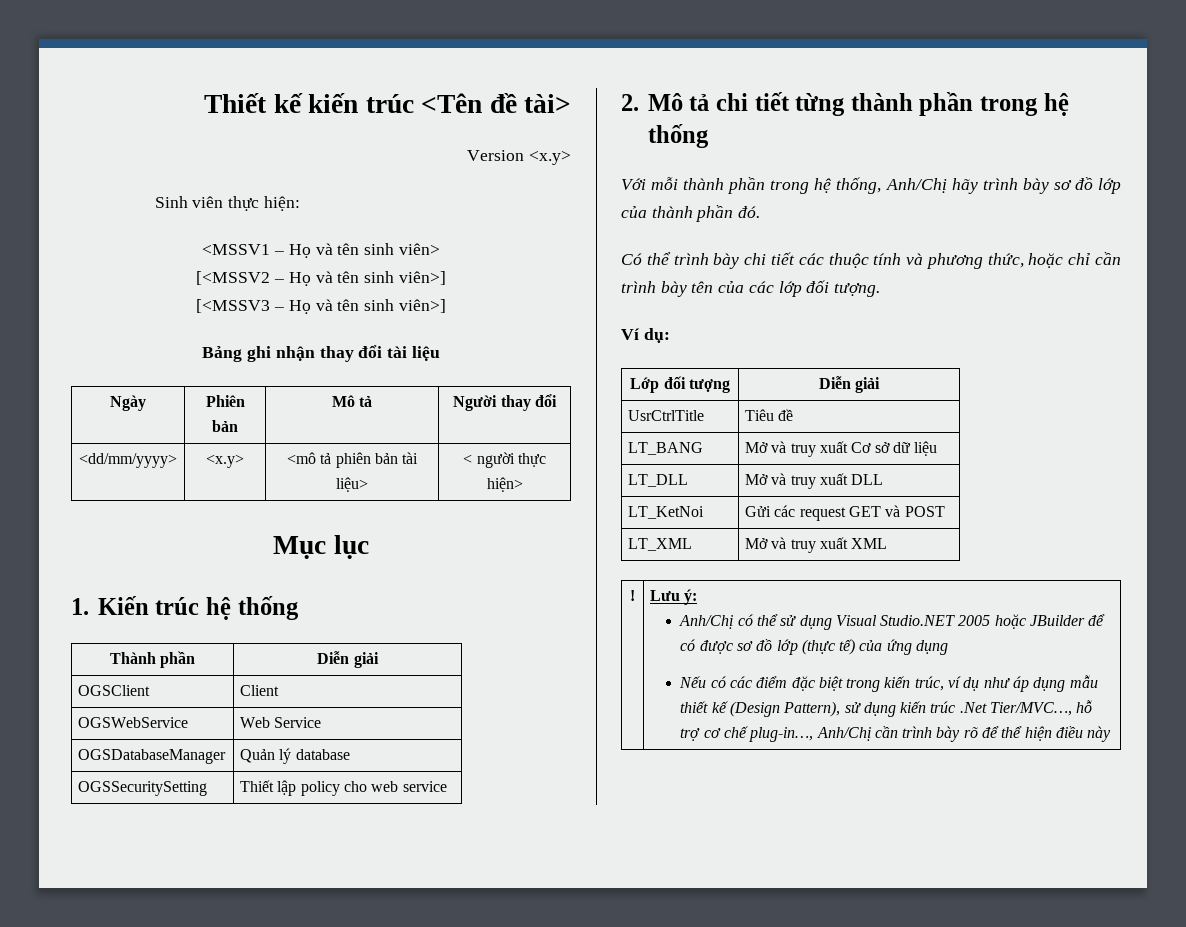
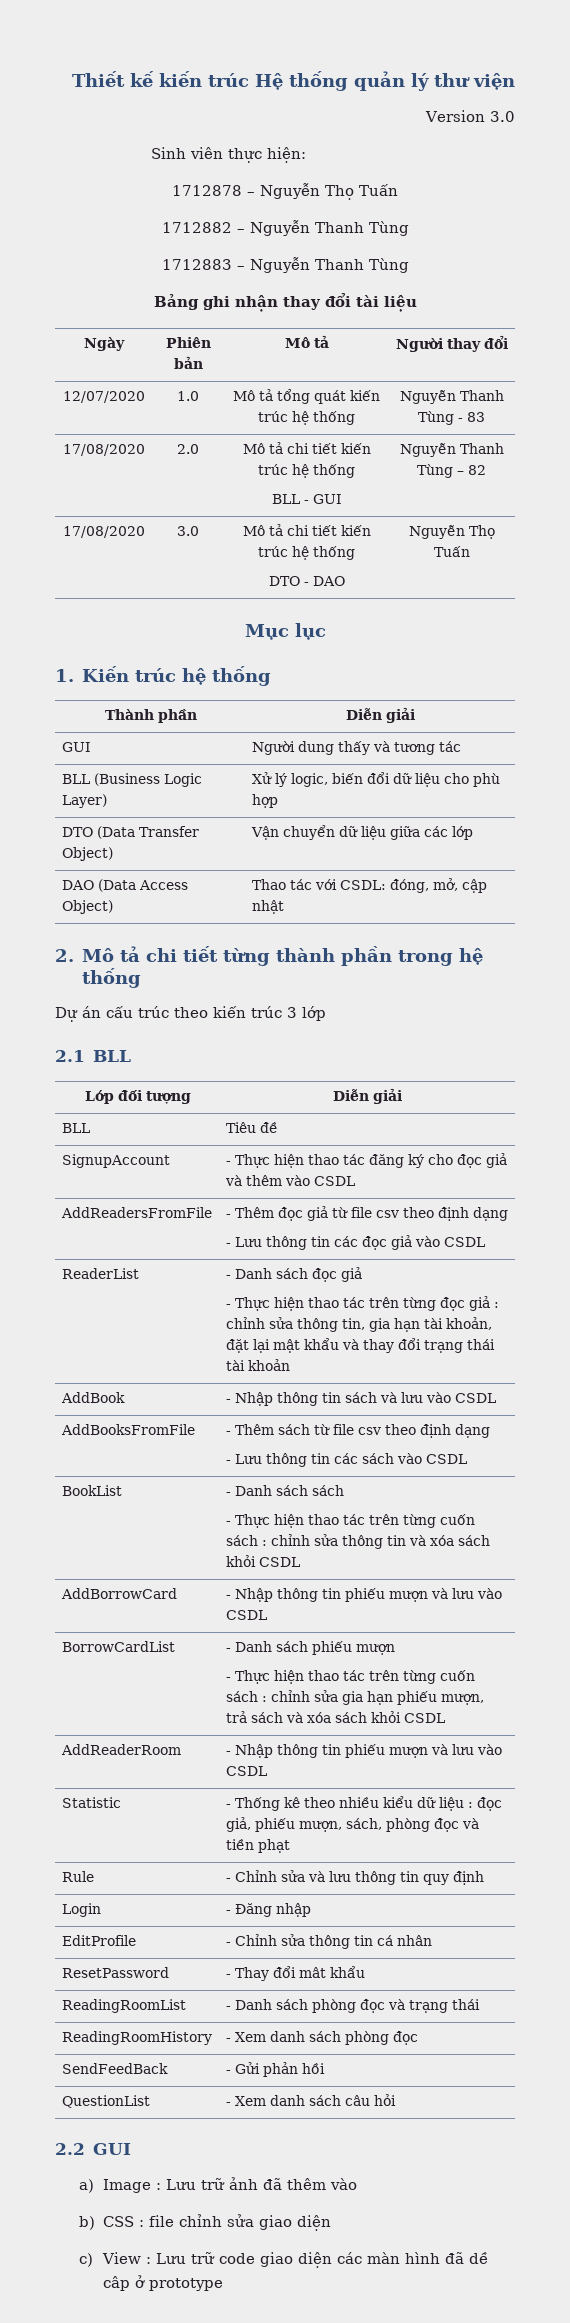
[421,93,572,113] <Tên đề tài> -> [255,71,515,91] Hệ thống quản lý thư viện
[529,150,571,165] <x.y> -> [490,111,515,122] 3.0
[202,243,440,258] [196,271,446,286] [196,299,446,314] <MSSV1 – Họ và tên sinh viên> // [<MSSV2 – Họ và tên sinh viên>] // [<MSSV3 – Họ và tên sinh viên>] -> [172,183,398,200] [161,220,409,236] [161,257,409,273] 1712878 – Nguyễn Thọ Tuấn // 1712882 – Nguyễn Thanh Tùng // 1712883 – Nguyễn Thanh Tùng
[79,453,177,468] [206,454,244,468] [286,452,419,468] [336,477,368,492] [463,452,546,468] [486,477,523,492] <dd/mm/yyyy> | <x.y> | <mô tả phiên bản tài liệu> | < người thực hiện> -> [62,391,145,403] [177,391,199,401] [232,389,380,404] [258,411,355,425] [399,390,504,404] [418,411,485,425] [62,444,145,456] [177,444,199,454] [242,442,371,454] [258,464,355,478] [271,494,342,504] [399,443,504,457] [417,464,486,478] [62,526,145,538] [177,526,199,536] [242,524,371,536] [258,546,355,560] [268,576,345,586] [408,525,495,539] [433,546,470,557] 12/07/2020 | 1.0 | Mô tả tổng quát kiến trúc hệ thống | Nguyễn Thanh Tùng - 83 // 17/08/2020 | 2.0 | Mô tả chi tiết kiến trúc hệ thống // BLL - GUI | Nguyễn Thanh Tùng – 82 // 17/08/2020 | 3.0 | Mô tả chi tiết kiến trúc hệ thống // DTO - DAO | Nguyễn Thọ Tuấn
[78,685,151,696] [240,685,280,696] [78,717,189,728] [240,717,322,728] [78,749,227,764] [240,748,350,764] [78,781,208,796] [240,780,447,796] OGSClient | Client // OGSWebService | Web Service // OGSDatabaseManager | Quản lý database // OGSSecuritySetting | Thiết lập policy cho web service -> [61,742,91,752] [251,741,461,755] [61,773,202,787] [61,794,107,808] [251,772,500,787] [251,794,278,808] [61,826,199,839] [61,847,113,861] [250,825,473,840] [61,879,188,892] [61,900,113,914] [251,878,487,893] [251,900,284,914] GUI | Người dung thấy và tương tác // BLL (Business Logic Layer) | Xử lý logic, biến đổi dữ liệu cho phù hợp // DTO (Data Transfer Object) | Vận chuyển dữ liệu giữa các lớp // DAO (Data Access Object) | Thao tác với CSDL: đóng, mở, cập nhật
[621,177,1121,194] [621,205,761,222] [621,252,1121,269] [621,280,881,297] [621,328,670,343] Với mỗi thành phần trong hệ thống, Anh/Chị hãy trình bày sơ đồ lớp của thành phần đó. // Có thể trình bày chi tiết các thuộc tính và phương thức, hoặc chỉ cần trình bày tên của các lớp đối tượng. // Ví dụ: -> [55,1006,326,1022] [55,1050,131,1062] Dự án cấu trúc theo kiến trúc 3 lớp // 2.1 BLL
[628,410,705,421] UsrCtrlTitle -> [61,1123,90,1133] BLL
[628,442,704,455] [745,441,938,457] [628,474,689,487] [745,473,884,489] [628,506,705,519] [745,505,945,521] [628,538,693,551] [745,537,888,553] [630,590,635,601] [650,589,698,605] [679,614,1106,630] [680,639,949,655] [679,675,1098,692] [680,700,1093,717] [680,726,1112,742] LT_BANG | Mở và truy xuất Cơ sở dữ liệu // LT_DLL | Mở và truy xuất DLL // LT_KetNoi | Gửi các request GET và POST // LT_XML | Mở và truy xuất XML // ! | Lưu ý: // Anh/Chị có thể sử dụng Visual Studio.NET 2005 hoặc JBuilder để có được sơ đồ lớp (thực tế) của ứng dụng // Nếu có các điểm đặc biệt trong kiến trúc, ví dụ như áp dụng mẫu thiết kế (Design Pattern), sử dụng kiến trúc .Net Tier/MVC…, hỗ trợ cơ chế plug-in…, Anh/Chị cần trình bày rõ để thể hiện điều này -> [61,1154,170,1168] [225,1153,507,1168] [224,1175,355,1186] [60,1207,212,1218] [225,1206,508,1221] [225,1235,485,1250] [61,1268,139,1279] [225,1267,362,1282] [225,1296,499,1311] [225,1317,492,1332] [225,1338,495,1353] [225,1359,290,1371] [60,1392,125,1403] [225,1392,496,1406] [60,1424,195,1435] [225,1424,490,1438] [225,1453,467,1467] [61,1485,122,1496] [225,1485,344,1496] [225,1514,475,1528] [225,1534,490,1549] [225,1555,300,1567] [60,1588,177,1599] [225,1588,502,1602] [225,1610,267,1620] [61,1641,175,1652] [225,1641,395,1655] [225,1670,475,1684] [225,1690,484,1705] [225,1711,445,1723] [60,1744,181,1755] [225,1744,502,1758] [225,1766,267,1776] [61,1797,121,1808] [225,1796,502,1811] [225,1817,479,1832] [225,1839,290,1853] [61,1871,94,1882] [225,1870,484,1885] [61,1903,101,1917] [225,1903,311,1917] [61,1935,136,1946] [225,1934,432,1949] [61,1967,169,1978] [225,1966,365,1981] [61,1999,186,2013] [225,1999,480,2013] [61,2031,212,2045] [225,2031,418,2045] [61,2063,168,2074] [225,2062,325,2077] [61,2095,150,2108] [225,2094,396,2106] [55,2143,131,2155] [79,2177,358,2193] [79,2214,332,2231] [79,2252,489,2268] [103,2275,224,2291] SignupAccount | - Thực hiện thao tác đăng ký cho đọc giả và thêm vào CSDL // AddReadersFromFile | - Thêm đọc giả từ file csv theo định dạng // - Lưu thông tin các đọc giả vào CSDL // ReaderList | - Danh sách đọc giả // - Thực hiện thao tác trên từng đọc giả : chỉnh sửa thông tin, gia hạn tài khoản, đặt lại mật khẩu và thay đổi trạng thái tài khoản // AddBook | - Nhập thông tin sách và lưu vào CSDL // AddBooksFromFile | - Thêm sách từ file csv theo định dạng // - Lưu thông tin các sách vào CSDL // BookList | - Danh sách sách // - Thực hiện thao tác trên từng cuốn sách : chỉnh sửa thông tin và xóa sách khỏi CSDL // AddBorrowCard | - Nhập thông tin phiếu mượn và lưu vào CSDL // BorrowCardList | - Danh sách phiếu mượn // - Thực hiện thao tác trên từng cuốn sách : chỉnh sửa gia hạn phiếu mượn, trả sách và xóa sách khỏi CSDL // AddReaderRoom | - Nhập thông tin phiếu mượn và lưu vào CSDL // Statistic | - Thống kê theo nhiều kiểu dữ liệu : đọc giả, phiếu mượn, sách, phòng đọc và tiền phạt // Rule | - Chỉnh sửa và lưu thông tin quy định // Login | - Đăng nhập // EditProfile | - Chỉnh sửa thông tin cá nhân // ResetPassword | - Thay đổi mât khẩu // ReadingRoomList | - Danh sách phòng đọc và trạng thái // ReadingRoomHistory | - Xem danh sách phòng đọc // SendFeedBack | - Gửi phản hồi // QuestionList | - Xem danh sách câu hỏi // 2.2 GUI // a) Image : Lưu trữ ảnh đã thêm vào // b) CSS : file chỉnh sửa giao diện // c) View : Lưu trữ code giao diện các màn hình đã dề câp ở prototype

